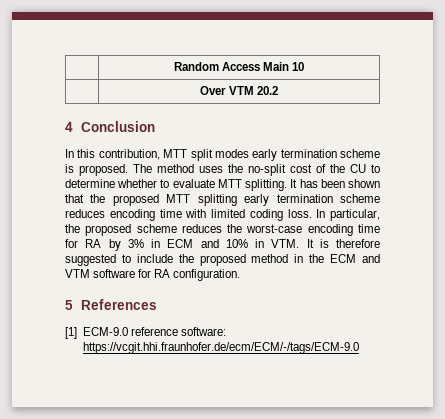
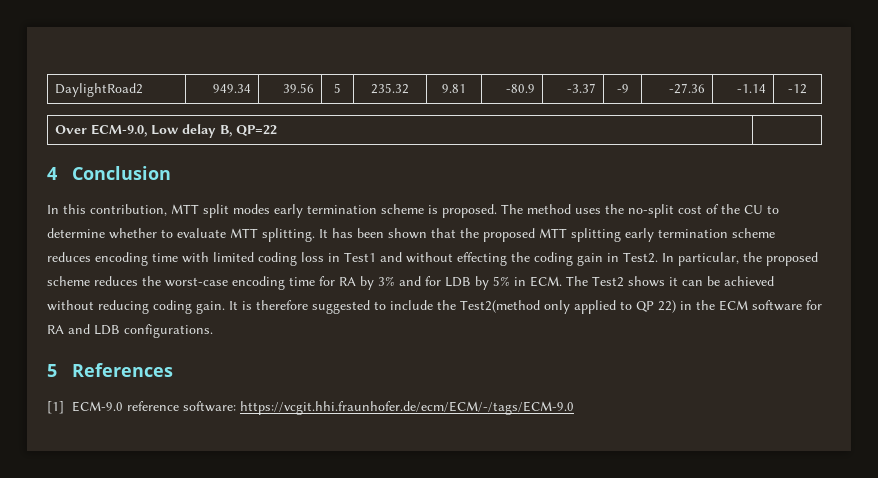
[173,62,305,71] [200,86,278,95] | Random Access Main 10 // | Over VTM 20.2 -> [55,83,144,97] [212,84,251,93] [282,83,314,93] [334,83,341,93] [371,83,409,94] [442,84,466,93] [505,84,535,93] [566,83,596,93] [616,84,629,93] [668,83,705,94] [736,84,766,93] [788,84,808,94] [55,124,278,138] DaylightRoad2 | 949.34 | 39.56 | 5 | 235.32 | 9.81 | -80.9 | -3.37 | -9 | -27.36 | -1.14 | -12 // Over ECM-9.0, Low delay B, QP=22 |
[287,209,312,218] loss. -> [301,252,658,266] loss in Test1 and without effecting the coding gain in Test2.
[151,239,300,248] in ECM and 10% in VTM. -> [399,276,774,290] [47,300,225,314] and for LDB by 5% in ECM. The Test2 shows it can be achieved without reducing coding gain.
[199,254,289,266] proposed method -> [460,300,676,314] Test2(method only applied to QP 22)
[362,254,380,263] [65,269,90,278] and VTM -> (748, 305) none
[173,269,241,281] configuration. -> [68,324,213,338] and LDB configurations.

